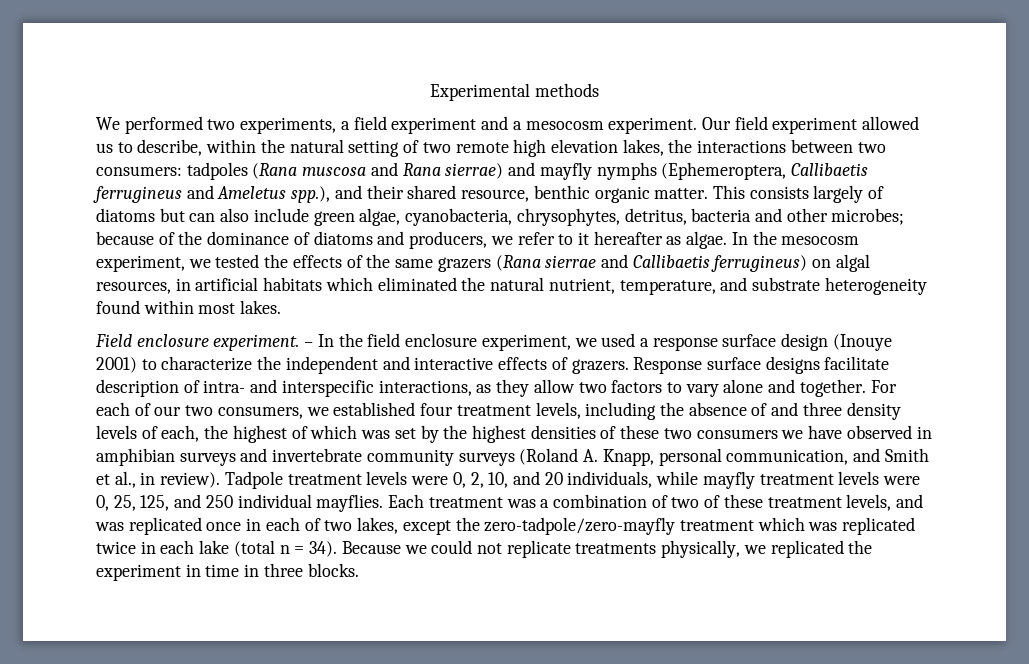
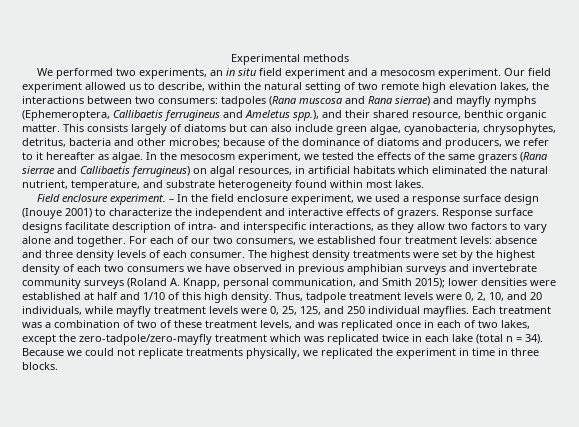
[340,121,350,130] a -> [209,68,257,76] an in situ
[535,402,768,420] levels, including the absence of -> [460,236,537,244] levels: absence
[161,425,391,443] each, the highest of which was -> [163,250,439,261] each consumer. The highest density treatments were
[530,425,660,439] densities of these -> [22,264,101,275] density of each
(932, 432) none -> [298,264,344,275] previous
[96,471,283,489] et al., in review). Tadpole -> [415,278,556,288] [22,292,346,303] 2015); lower densities were established at half and 1/10 of this high density. Thus, tadpole

